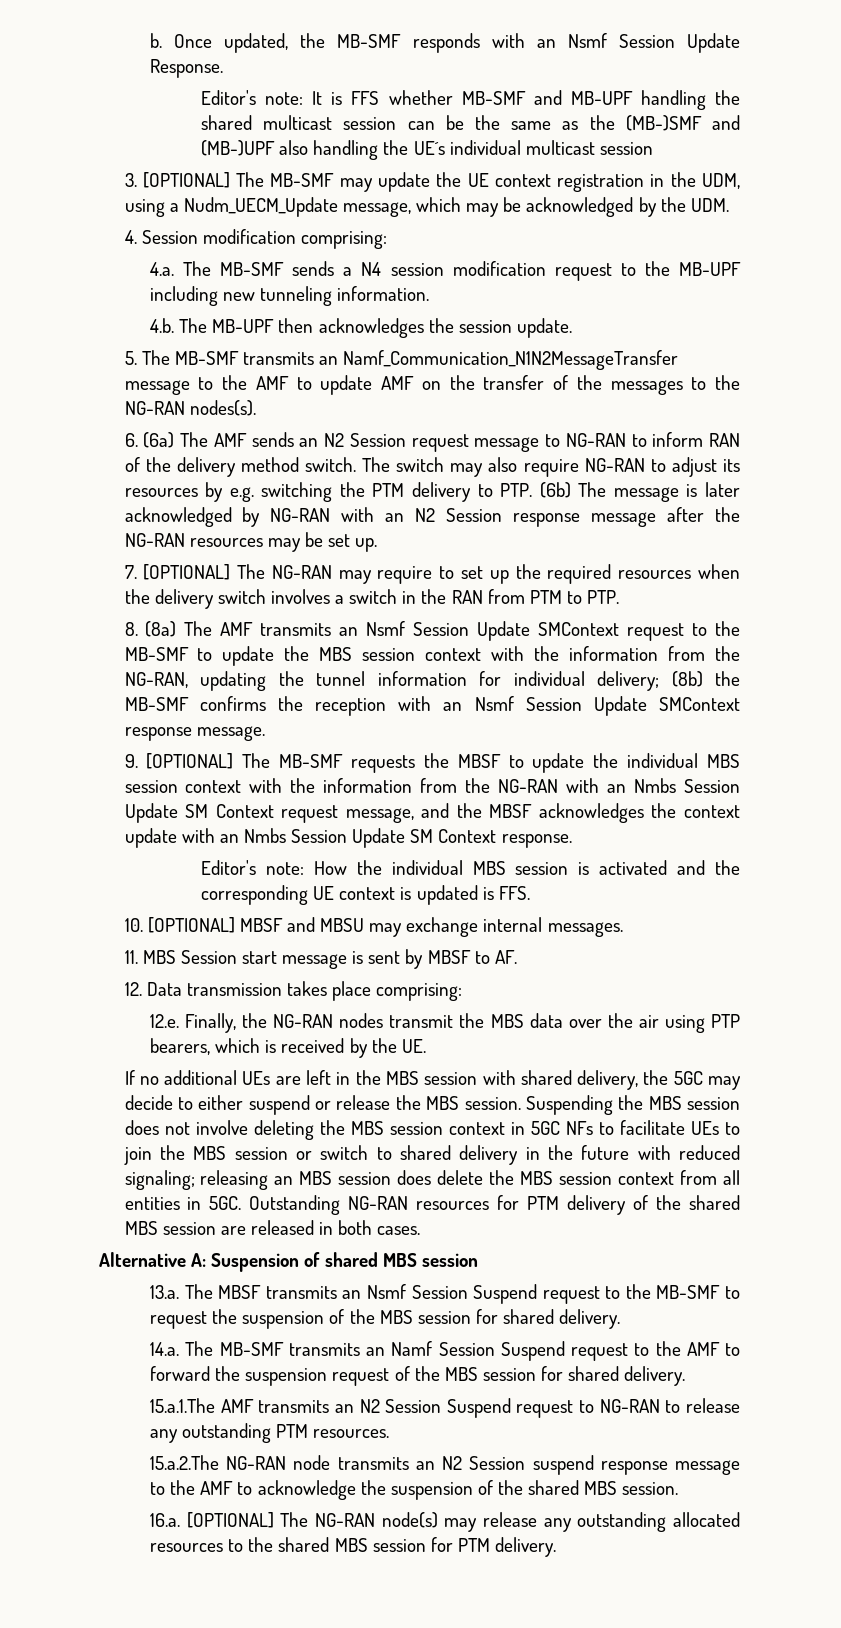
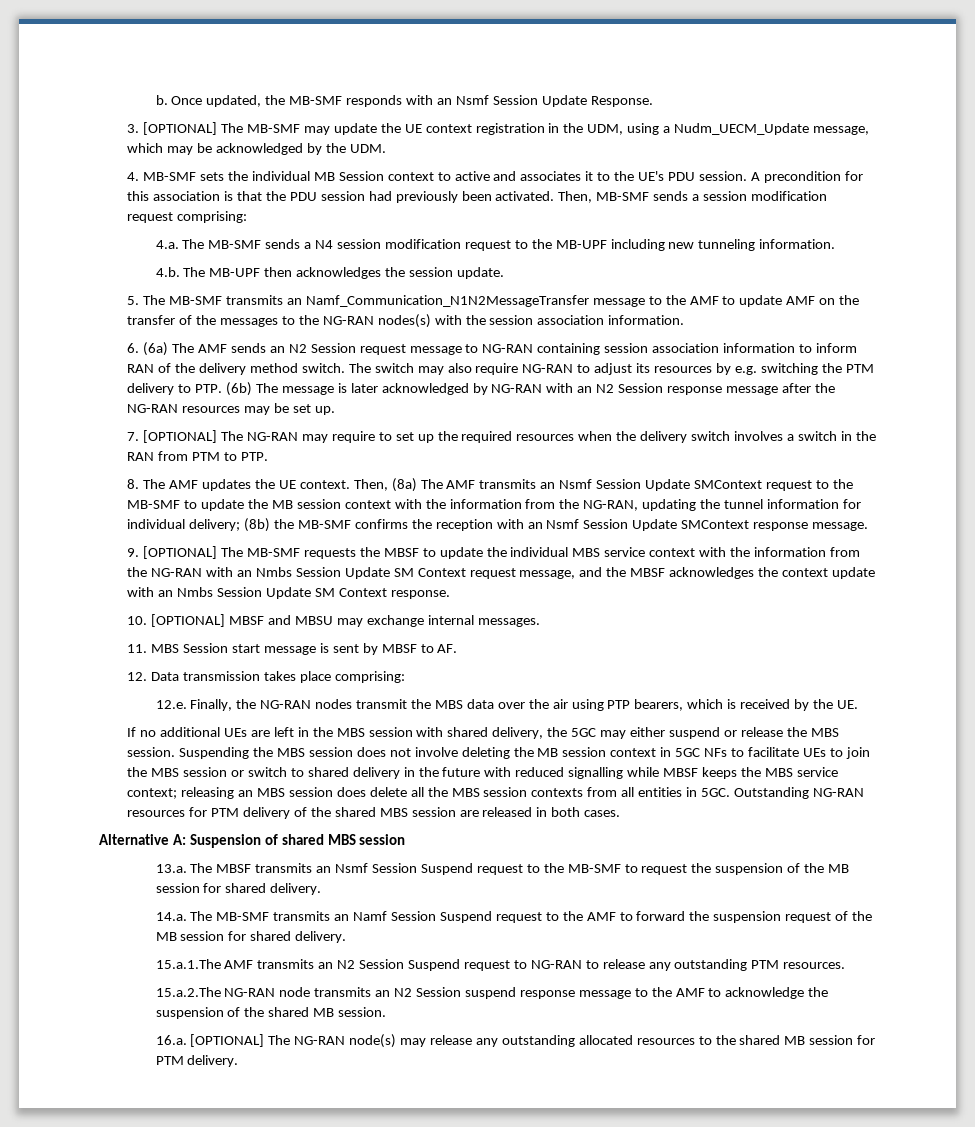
[201,90,740,110] [201,115,740,131] [201,140,653,160] // Editor's note: It is FFS whether MB-SMF and MB-UPF handling the shared multicast session can be the same as the (MB-)SMF and (MB-)UPF also handling the UE´s individual multicast session -> (653, 101) none
[141,229,296,244] Session modification -> [143,171,863,183] [127,191,827,203] [127,212,174,223] MB-SMF sets the individual MB Session context to active and associates it to the UE's PDU session. A precondition for this association is that the PDU session had previously been activated. Then, MB-SMF sends a session modification request
[189,400,256,416] nodes(s). -> [377,314,685,328] nodes(s) with the session association information.
(626, 440) none -> [537,343,796,355] containing session association information
(138, 629) none -> [143,479,388,491] The AMF updates the UE context. Then,
[319,647,353,661] MBS -> [271,500,293,509] MB
[124,780,178,793] session -> [604,547,646,557] service
[201,860,740,875] [201,885,530,905] // Editor's note: How the individual MBS session is activated and the corresponding UE context is updated is FFS. -> (450, 594) none
[124,1095,193,1110] decide to -> (627, 734) none
[350,1121,384,1135] MBS -> [537,748,559,757] MB
[124,1170,195,1190] signaling; -> [568,767,838,779] [127,788,178,799] signalling while MBSF keeps the MBS service context;
[489,1170,675,1185] the MBS session context -> [410,787,584,797] all the MBS session contexts
[379,1310,413,1324] MBS -> [828,864,850,873] MB
[444,1367,478,1381] MBS -> [155,932,177,941] MB
[584,1481,618,1495] MBS -> [313,1008,335,1017] MB
[334,1538,368,1552] MBS -> [784,1036,806,1045] MB

